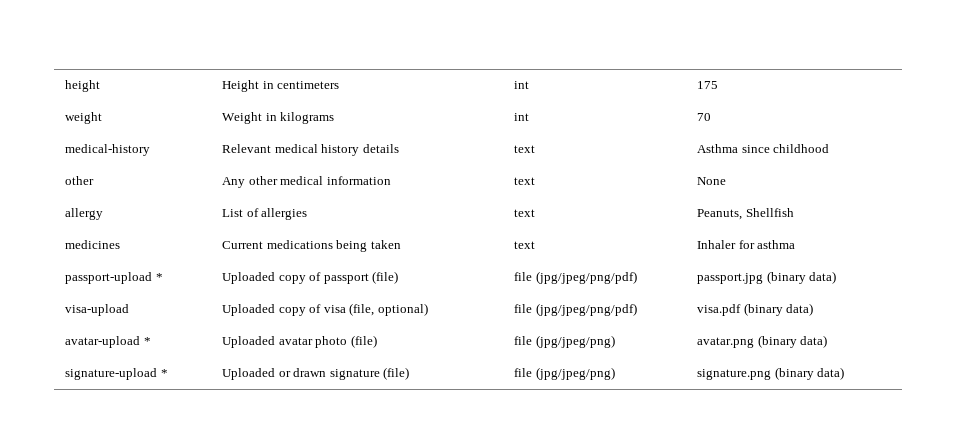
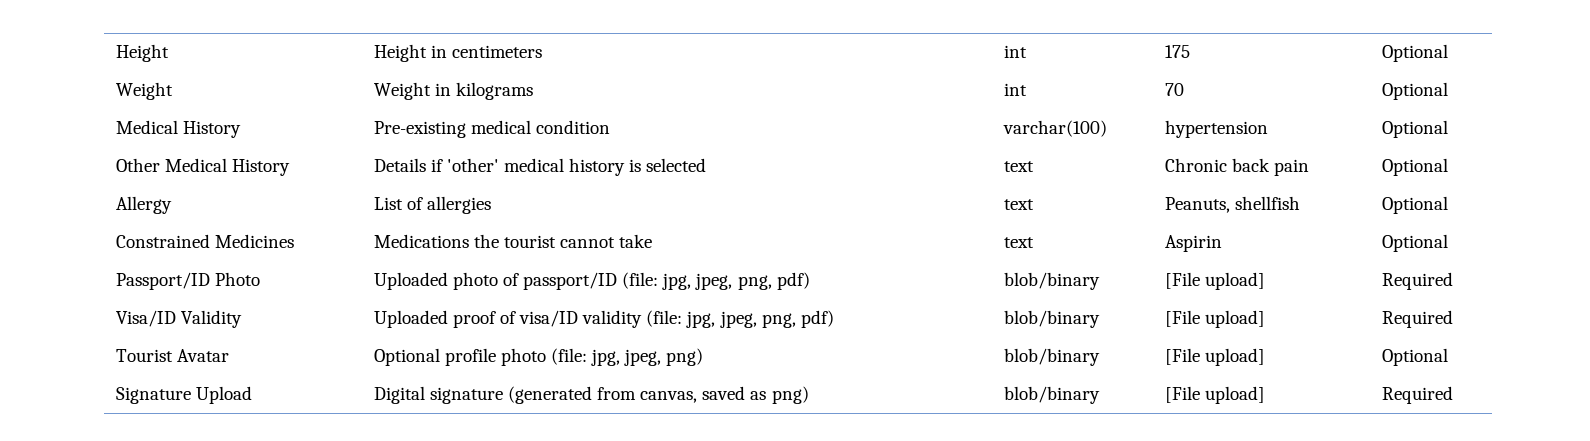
[65,80,101,92] height -> [115,44,169,62] Height
[65,112,103,124] // weight -> [1381,44,1448,62] [115,82,173,100] | Optional // Weight
[65,144,151,156] [222,144,399,156] [514,145,536,153] [697,144,830,153] [65,176,95,185] [222,176,391,188] [514,177,536,185] [697,177,727,185] [65,208,104,220] // medical-history | Relevant medical history details | text | Asthma since childhood // other | Any other medical information | text | None // allergy -> [1381,82,1448,100] [115,120,241,138] [373,120,610,138] [1002,120,1107,137] [1164,120,1268,138] [1381,120,1448,138] [115,158,290,176] [373,158,707,176] [1003,161,1034,172] [1164,158,1309,176] [1381,158,1448,176] [115,196,172,214] | Optional // Medical History | Pre-existing medical condition | varchar(100) | hypertension | Optional // Other Medical History | Details if 'other' medical history is selected | text | Chronic back pain | Optional // Allergy
[745,208,794,217] [65,240,121,249] [222,240,401,252] [514,241,536,249] [697,240,796,249] [65,272,163,284] [222,271,399,284] [514,271,637,284] [697,271,837,284] [65,304,130,316] [222,303,428,316] [514,303,637,316] [697,303,814,316] [65,336,151,348] [222,335,377,348] [514,335,615,348] [697,335,828,348] [65,368,168,380] [222,367,410,380] [514,367,615,380] [697,367,845,380] Shellfish // medicines | Current medications being taken | text | Inhaler for asthma // passport-upload * | Uploaded copy of passport (file) | file (jpg/jpeg/png/pdf) | passport.jpg (binary data) // visa-upload | Uploaded copy of visa (file, optional) | file (jpg/jpeg/png/pdf) | visa.pdf (binary data) // avatar-upload * | Uploaded avatar photo (file) | file (jpg/jpeg/png) | avatar.png (binary data) // signature-upload * | Uploaded or drawn signature (file) | file (jpg/jpeg/png) | signature.png (binary data) -> [1234,196,1300,210] [1381,196,1448,214] [115,234,294,248] [373,234,653,248] [1003,237,1034,248] [1164,235,1222,252] [1381,234,1448,252] [115,272,260,290] [373,272,810,290] [1003,272,1100,290] [1164,272,1265,290] [1381,272,1453,290] [115,310,242,328] [373,310,834,328] [1003,310,1100,328] [1164,310,1265,328] [1381,310,1453,328] [115,349,229,362] [373,348,704,366] [1003,348,1100,366] [1164,348,1265,366] [1381,348,1448,366] [115,386,252,404] [373,386,809,404] [1003,386,1100,404] [1164,386,1265,404] [1381,386,1453,404] shellfish | Optional // Constrained Medicines | Medications the tourist cannot take | text | Aspirin | Optional // Passport/ID Photo | Uploaded photo of passport/ID (file: jpg, jpeg, png, pdf) | blob/binary | [File upload] | Required // Visa/ID Validity | Uploaded proof of visa/ID validity (file: jpg, jpeg, png, pdf) | blob/binary | [File upload] | Required // Tourist Avatar | Optional profile photo (file: jpg, jpeg, png) | blob/binary | [File upload] | Optional // Signature Upload | Digital signature (generated from canvas, saved as png) | blob/binary | [File upload] | Required

